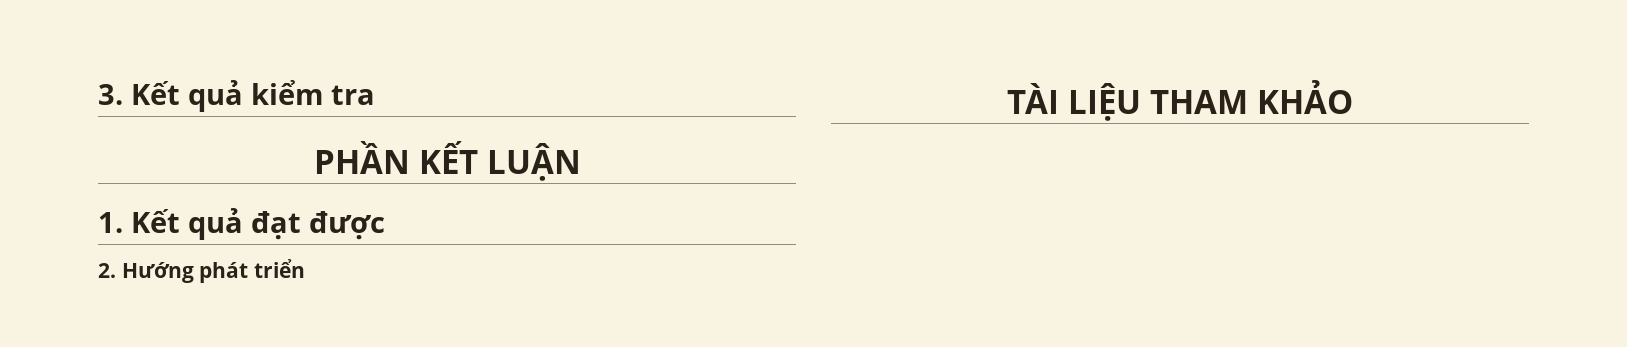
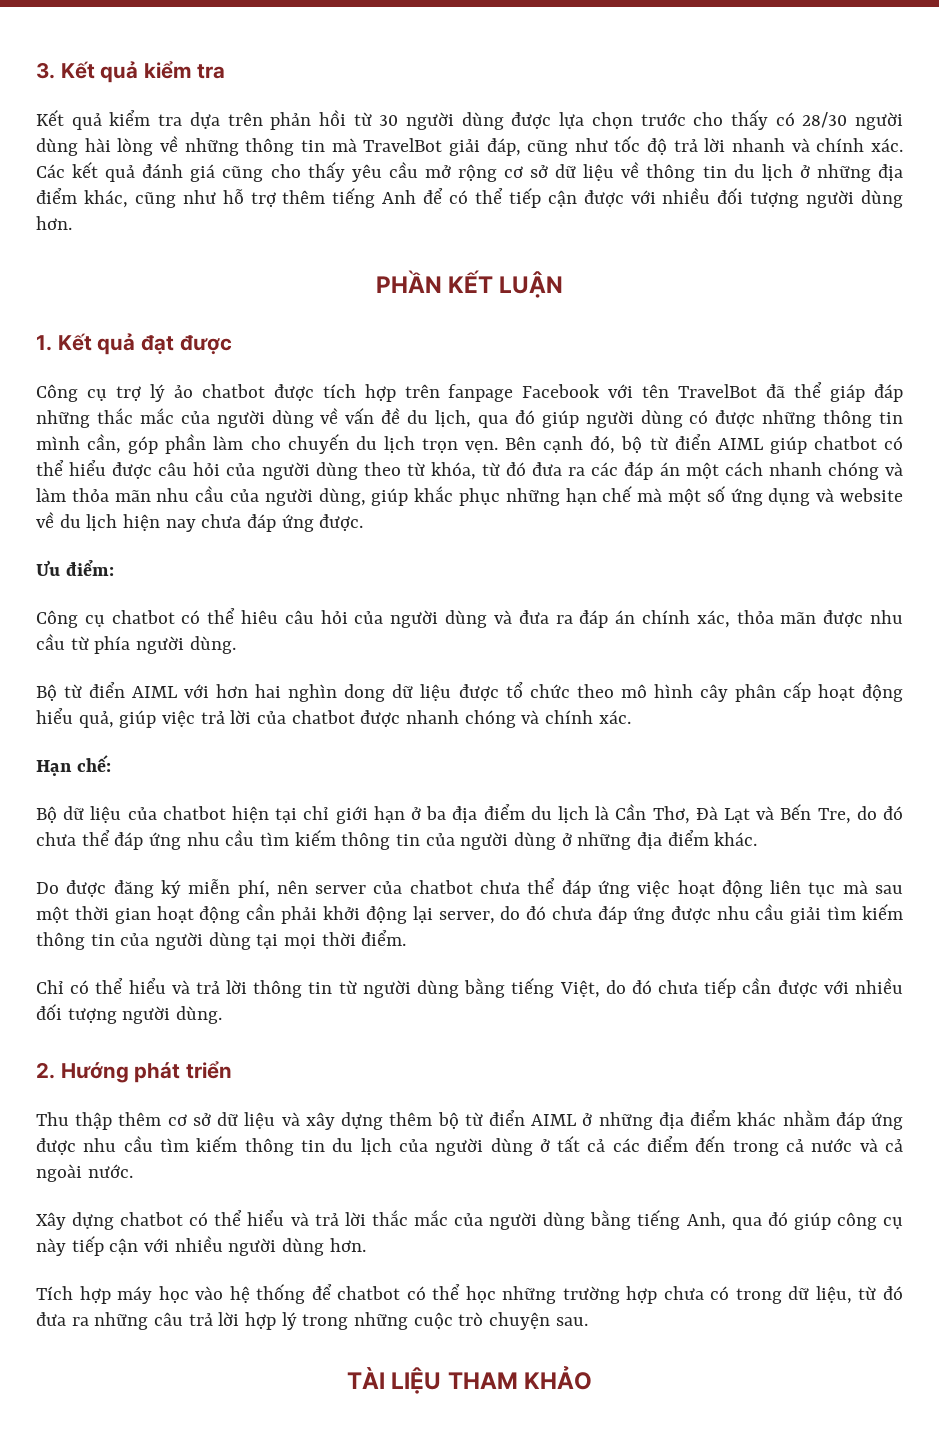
(375, 95) none -> [36,110,904,130] [36,136,903,156] [36,162,903,182] [36,188,903,208] [36,216,72,230] // Kết quả kiểm tra dựa trên phản hồi từ 30 người dùng được lựa chọn trước cho thấy có 28/30 người dùng hài lòng về những thông tin mà TravelBot giải đáp, cũng như tốc độ trả lời nhanh và chính xác. Các kết quả đánh giá cũng cho thấy yêu cầu mở rộng cơ sở dữ liệu về thông tin du lịch ở những địa điểm khác, cũng như hỗ trợ thêm tiếng Anh để có thể tiếp cận được với nhiều đối tượng người dùng hơn.
[98,259,306,283] 2. Hướng phát triển -> [36,382,904,402] [36,408,903,428] [36,434,904,454] [36,460,904,480] [36,486,903,506] [36,512,364,532] [36,560,114,576] [36,608,904,628] [36,634,236,654] [36,682,903,702] [36,708,631,728] [36,755,111,776] [36,804,904,824] [36,830,758,850] [36,878,903,898] [36,904,904,924] [36,930,407,950] [36,978,903,998] [36,1004,223,1024] [36,1061,233,1083] [36,1110,904,1130] [36,1136,904,1156] [36,1164,133,1182] [36,1210,903,1230] [36,1236,366,1256] [36,1284,903,1304] [36,1312,588,1330] Công cụ trợ lý ảo chatbot được tích hợp trên fanpage Facebook với tên TravelBot đã thể giáp đáp những thắc mắc của người dùng về vấn đề du lịch, qua đó giúp người dùng có được những thông tin mình cần, góp phần làm cho chuyến du lịch trọn vẹn. Bên cạnh đó, bộ từ điển AIML giúp chatbot có thể hiểu được câu hỏi của người dùng theo từ khóa, từ đó đưa ra các đáp án một cách nhanh chóng và làm thỏa mãn nhu cầu của người dùng, giúp khắc phục những hạn chế mà một số ứng dụng và website về du lịch hiện nay chưa đáp ứng được. // Ưu điểm: // Công cụ chatbot có thể hiêu câu hỏi của người dùng và đưa ra đáp án chính xác, thỏa mãn được nhu cầu từ phía người dùng. // Bộ từ điển AIML với hơn hai nghìn dong dữ liệu được tổ chức theo mô hình cây phân cấp hoạt động hiểu quả, giúp việc trả lời của chatbot được nhanh chóng và chính xác. // Hạn chế: // Bộ dữ liệu của chatbot hiện tại chỉ giới hạn ở ba địa điểm du lịch là Cần Thơ, Đà Lạt và Bến Tre, do đó chưa thể đáp ứng nhu cầu tìm kiếm thông tin của người dùng ở những địa điểm khác. // Do được đăng ký miễn phí, nên server của chatbot chưa thể đáp ứng việc hoạt động liên tục mà sau một thời gian hoạt động cần phải khởi động lại server, do đó chưa đáp ứng được nhu cầu giải tìm kiếm thông tin của người dùng tại mọi thời điểm. // Chỉ có thể hiểu và trả lời thông tin từ người dùng bằng tiếng Việt, do đó chưa tiếp cần được với nhiều đối tượng người dùng. // 2. Hướng phát triển // Thu thập thêm cơ sở dữ liệu và xây dựng thêm bộ từ điển AIML ở những địa điểm khác nhằm đáp ứng được nhu cầu tìm kiếm thông tin du lịch của người dùng ở tất cả các điểm đến trong cả nước và cả ngoài nước. // Xây dựng chatbot có thể hiểu và trả lời thắc mắc của người dùng bằng tiếng Anh, qua đó giúp công cụ này tiếp cận với nhiều người dùng hơn. // Tích hợp máy học vào hệ thống để chatbot có thể học những trường hợp chưa có trong dữ liệu, từ đó đưa ra những câu trả lời hợp lý trong những cuộc trò chuyện sau.

